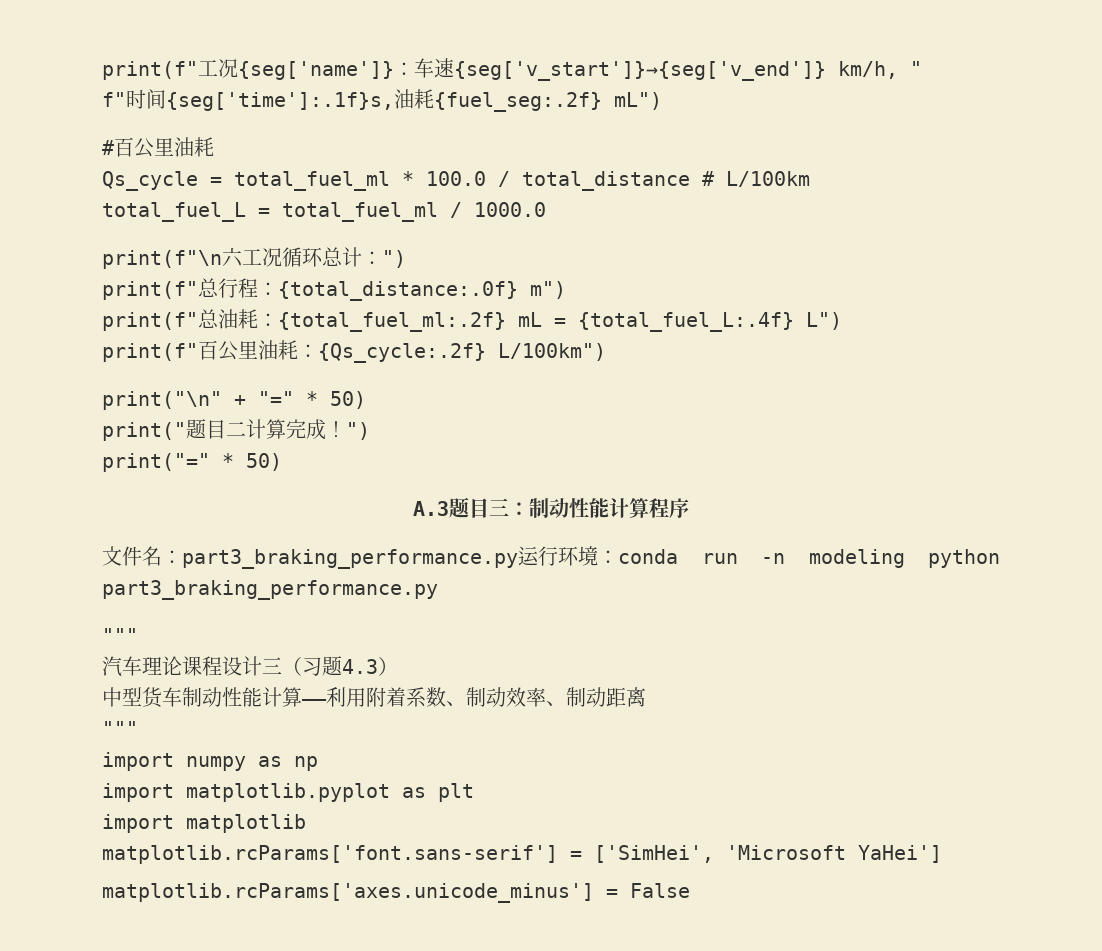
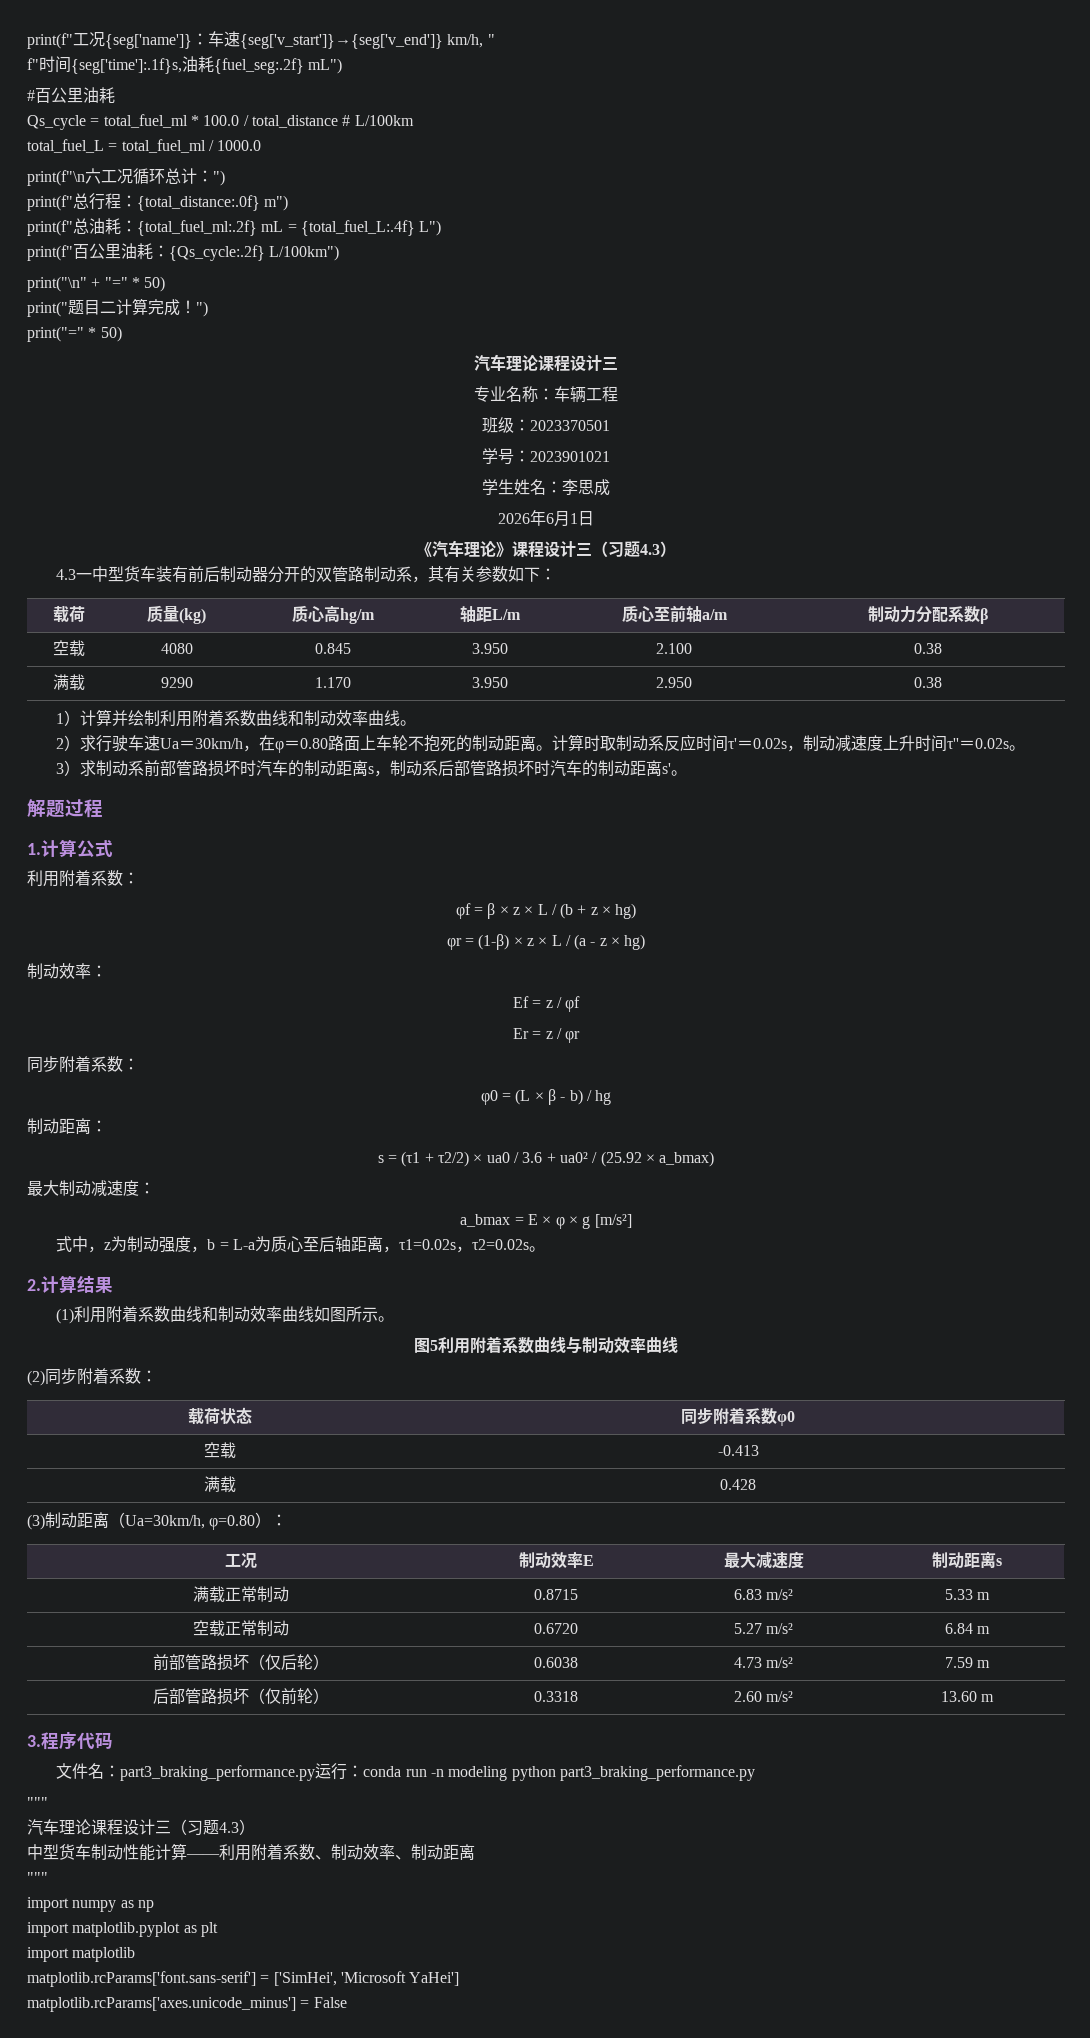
[413,497,649,518] A.3题目三：制动性能计算 -> [474,354,618,372] [474,386,618,403] [482,417,610,433] [482,448,610,465] [482,479,610,496] [498,510,594,527] [416,540,676,558] [56,566,557,583] [52,605,85,623] [147,605,207,624] [292,605,375,624] [460,606,521,622] [621,605,728,622] [867,606,988,624] [52,640,85,657] [160,643,193,654] [315,643,351,654] [472,643,508,654] [656,643,692,654] [913,643,942,654] [52,674,85,691] [160,677,193,688] [315,677,351,688] [472,677,508,688] [656,677,692,688] [913,677,942,688] [56,709,417,727] [56,734,1026,753] [56,760,688,777] [27,799,103,818] [27,839,113,858] [27,870,139,887] [455,903,637,919] [446,934,646,950] [27,963,107,979] [512,996,581,1012] [512,1028,581,1043] [27,1056,139,1073] [480,1089,612,1105] [27,1118,107,1134] [377,1151,715,1167] [27,1180,155,1196] [460,1214,632,1229] [56,1236,545,1253] [27,1275,113,1293] [56,1306,395,1324] [414,1336,678,1354] [27,1368,157,1386] [187,1407,252,1425] [681,1407,795,1426] [203,1442,236,1459] [717,1445,759,1456] [203,1476,236,1493] [720,1479,756,1490] [27,1512,288,1530] [225,1553,257,1568] [518,1552,594,1569] [723,1551,804,1569] [932,1552,1002,1568] [193,1586,289,1603] [534,1589,578,1600] [733,1589,794,1600] [944,1589,991,1600] [193,1620,289,1637] [534,1623,578,1634] [733,1623,794,1634] [944,1623,991,1634] [153,1654,329,1671] [534,1657,578,1668] [733,1657,794,1668] [944,1657,991,1668] [153,1688,329,1705] [534,1691,578,1702] [733,1691,794,1702] [940,1691,995,1702] [27,1735,41,1747] 汽车理论课程设计三 // 专业名称：车辆工程 // 班级：2023370501 // 学号：2023901021 // 学生姓名：李思成 // 2026年6月1日 // 《汽车理论》课程设计三（习题4.3） // 4.3一中型货车装有前后制动器分开的双管路制动系，其有关参数如下： // 载荷 | 质量(kg) | 质心高hg/m | 轴距L/m | 质心至前轴a/m | 制动力分配系数β // 空载 | 4080 | 0.845 | 3.950 | 2.100 | 0.38 // 满载 | 9290 | 1.170 | 3.950 | 2.950 | 0.38 // 1）计算并绘制利用附着系数曲线和制动效率曲线。 // 2）求行驶车速Ua＝30km/h，在φ＝0.80路面上车轮不抱死的制动距离。计算时取制动系反应时间τ'＝0.02s，制动减速度上升时间τ''＝0.02s。 // 3）求制动系前部管路损坏时汽车的制动距离s，制动系后部管路损坏时汽车的制动距离s'。 // 解题过程 // 1.计算公式 // 利用附着系数： // φf = β × z × L / (b + z × hg) // φr = (1-β) × z × L / (a - z × hg) // 制动效率： // Ef = z / φf // Er = z / φr // 同步附着系数： // φ0 = (L × β - b) / hg // 制动距离： // s = (τ1 + τ2/2) × ua0 / 3.6 + ua0² / (25.92 × a_bmax) // 最大制动减速度： // a_bmax = E × φ × g [m/s²] // 式中，z为制动强度，b = L-a为质心至后轴距离，τ1=0.02s，τ2=0.02s。 // 2.计算结果 // (1)利用附着系数曲线和制动效率曲线如图所示。 // 图5利用附着系数曲线与制动效率曲线 // (2)同步附着系数： // 载荷状态 | 同步附着系数φ0 // 空载 | -0.413 // 满载 | 0.428 // (3)制动距离（Ua=30km/h, φ=0.80）： // 工况 | 制动效率E | 最大减速度 | 制动距离s // 满载正常制动 | 0.8715 | 6.83 m/s² | 5.33 m // 空载正常制动 | 0.6720 | 5.27 m/s² | 6.84 m // 前部管路损坏（仅后轮） | 0.6038 | 4.73 m/s² | 7.59 m // 后部管路损坏（仅前轮） | 0.3318 | 2.60 m/s² | 13.60 m // 3.
(689, 508) none -> [77,1732,113,1750] 代码
[558,546,598,566] 环境 -> (348, 1771) none

